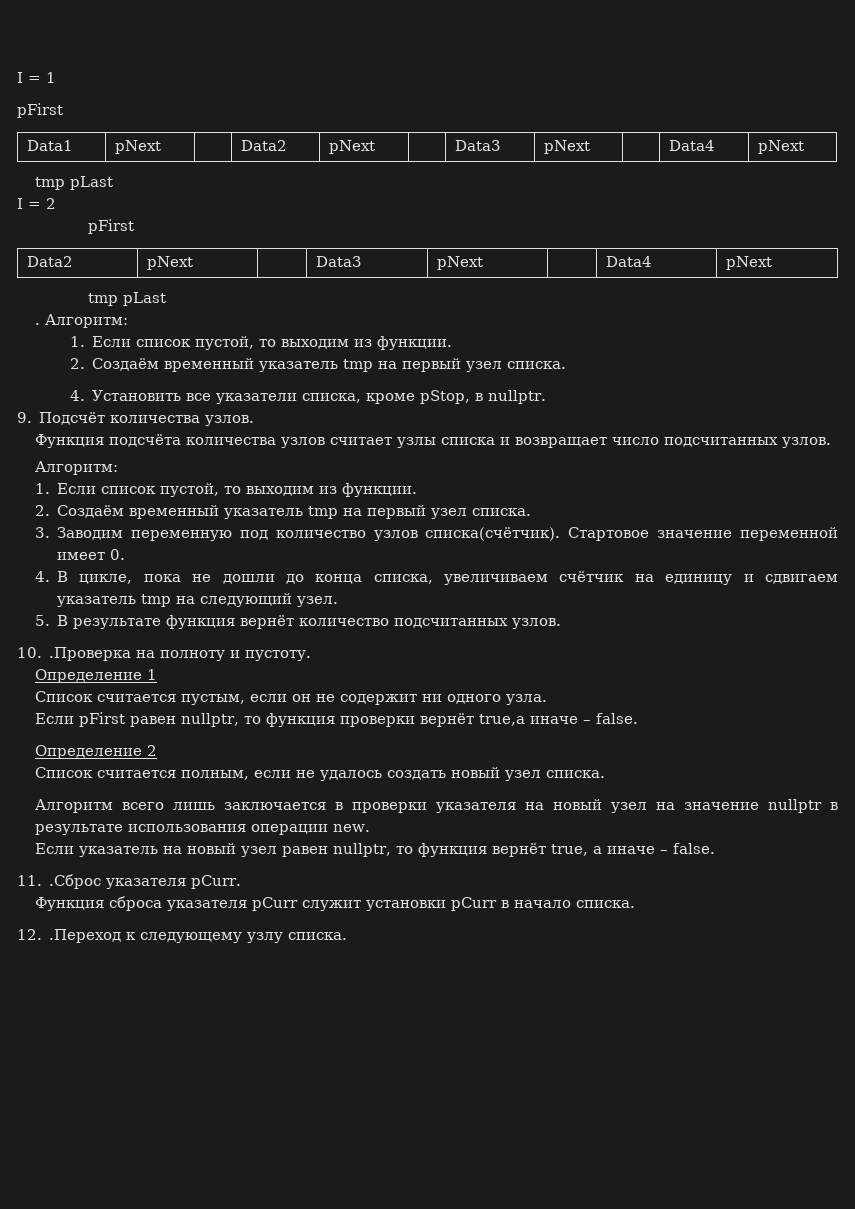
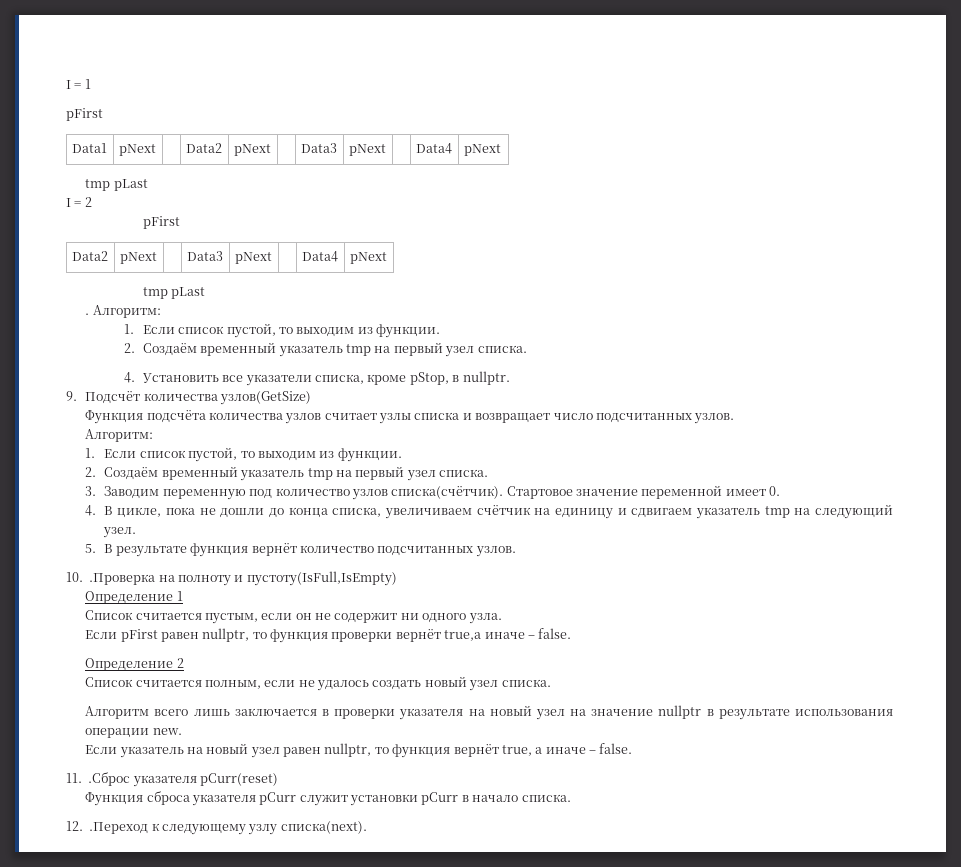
[205,415,255,426] узлов. -> [219,391,311,405] узлов(GetSize)
[245,650,312,661] пустоту. -> [246,571,397,586] пустоту(IsFull,IsEmpty)
[191,875,242,889] pCurr. -> [200,773,278,786] pCurr(reset)
[288,932,348,940] списка. -> [280,821,367,834] списка(next).

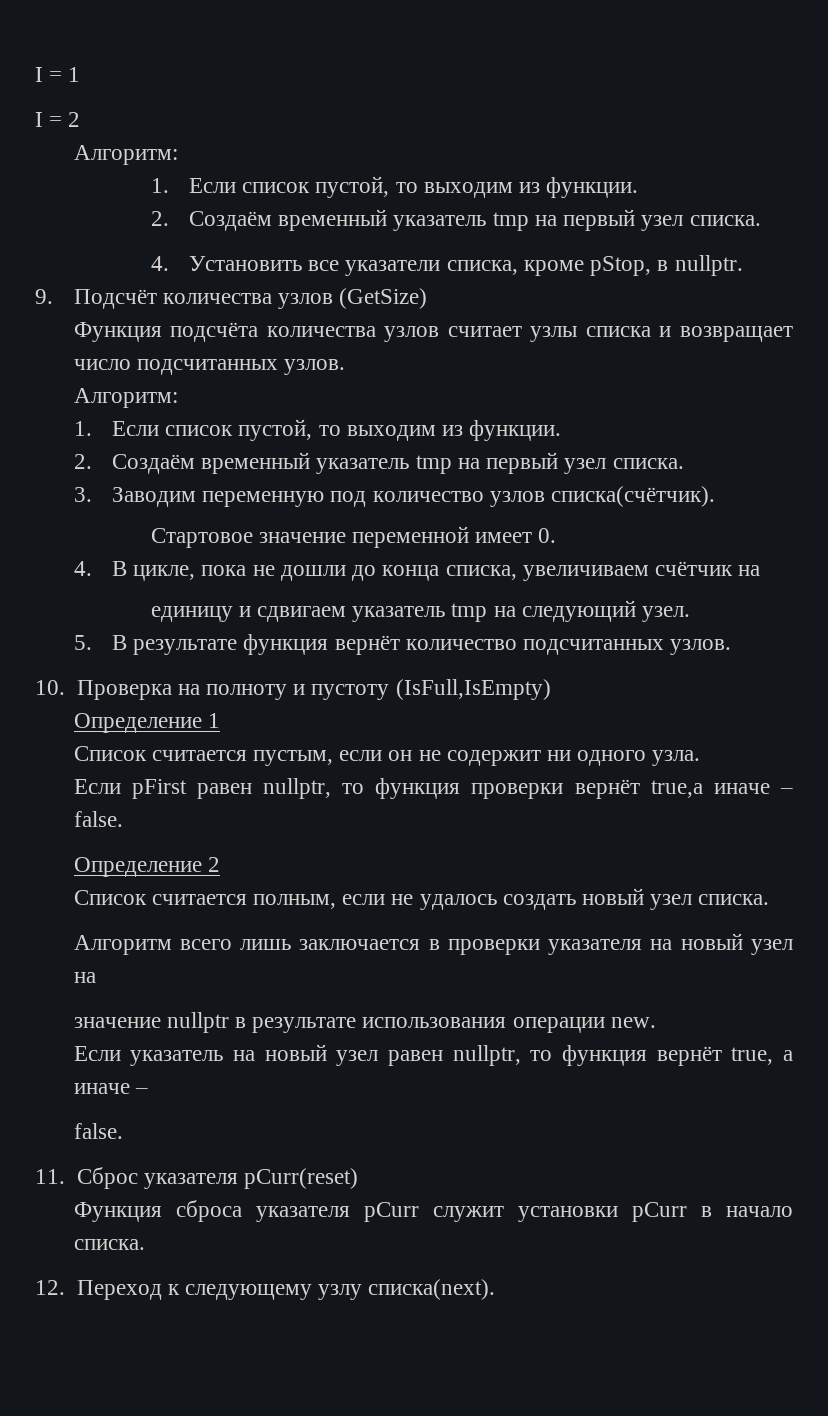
[66,108,103,121] [71,143,107,153] [118,144,156,156] [185,143,222,153] [233,144,271,156] [300,143,337,153] [348,144,386,156] [415,143,452,154] [463,144,501,156] [85,179,148,191] [66,197,92,207] [142,216,180,229] [71,251,108,261] [119,252,157,264] [186,251,223,261] [234,252,272,264] [301,251,338,262] [349,252,387,264] [142,287,206,299] [85,313,90,315] pFirst // Data1 | pNext | | Data2 | pNext | | Data3 | pNext | | Data4 | pNext // tmp pLast // I = 2 // pFirst // Data2 | pNext | | Data3 | pNext | | Data4 | pNext // tmp pLast // . -> [35,112,81,127] I = 2 //
[219,391,311,405] узлов(GetSize) -> [277,288,428,309] узлов (GetSize)
(504, 492) none -> (716, 496) //
(551, 511) none -> (761, 570) //
[89,573,156,585] .Проверка -> [76,680,172,700] Проверка
[246,571,397,586] пустоту(IsFull,IsEmpty) -> [311,679,551,700] пустоту (IsFull,IsEmpty)
(587, 712) none -> (96, 977) //
(597, 752) none -> (148, 1091) //
[88,772,131,786] .Сброс -> [76,1167,138,1189] Сброс
[89,822,149,834] .Переход -> [76,1280,162,1300] Переход

